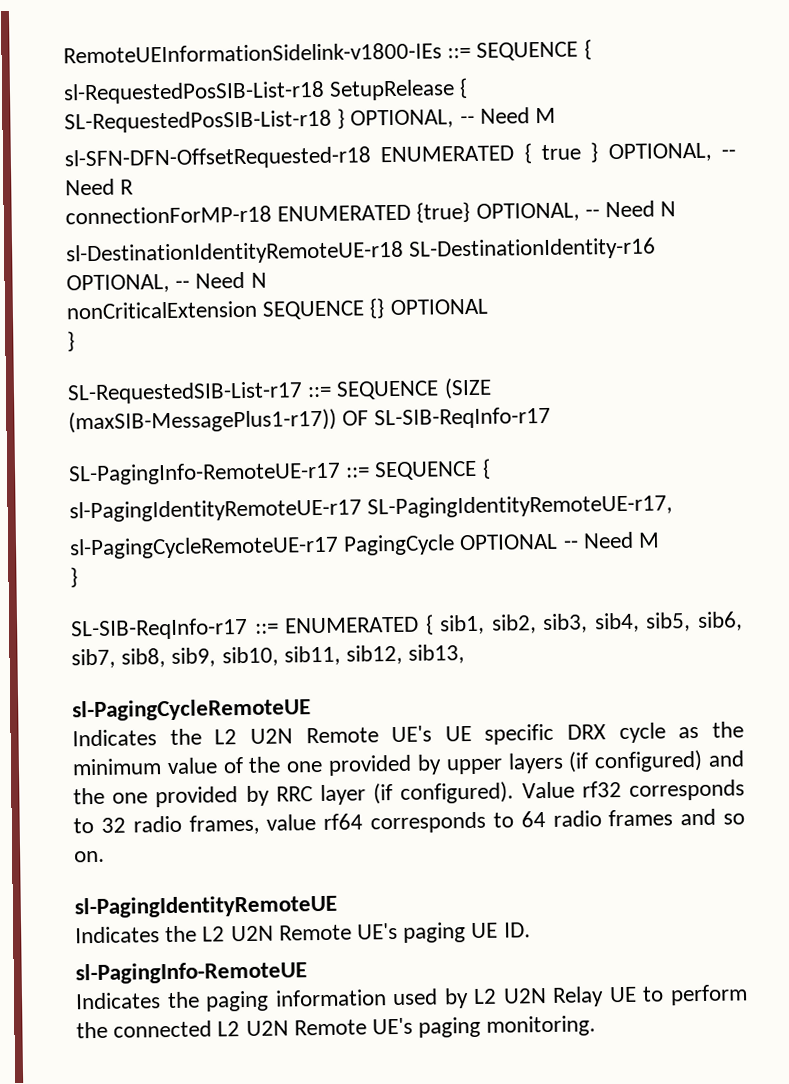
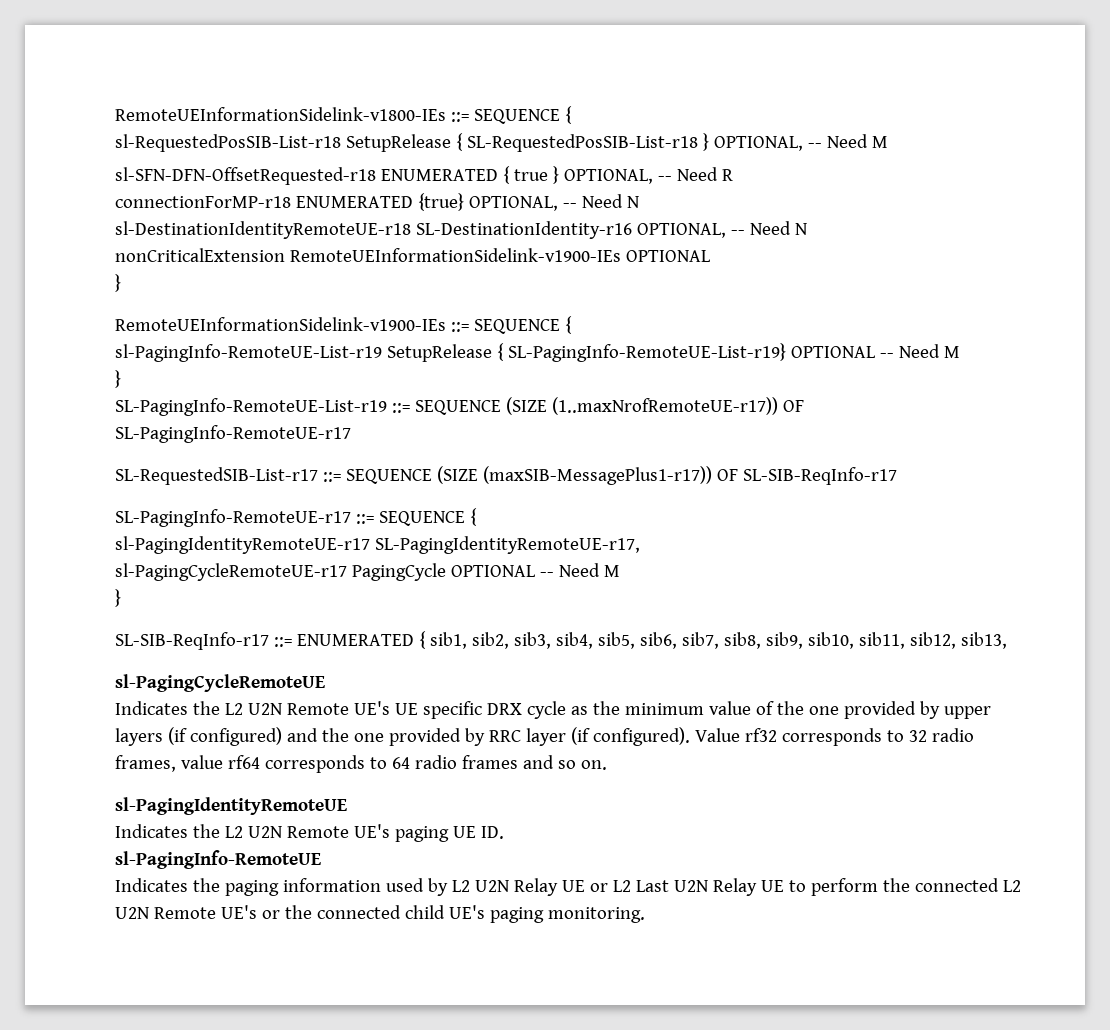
[262,298,386,320] SEQUENCE {} -> [289,248,621,262] RemoteUEInformationSidelink-v1900-IEs
(75, 341) none -> [115,316,572,334] [115,343,960,362] [115,370,121,388] [115,397,804,416] [115,425,351,443] // RemoteUEInformationSidelink-v1900-IEs ::= SEQUENCE { // sl-PagingInfo-RemoteUE-List-r19 SetupRelease { SL-PagingInfo-RemoteUE-List-r19} OPTIONAL -- Need M // } // SL-PagingInfo-RemoteUE-List-r19 ::= SEQUENCE (SIZE (1..maxNrofRemoteUE-r17)) OF SL-PagingInfo-RemoteUE-r17
(637, 994) none -> [589,878,784,896] or L2 Last U2N Relay UE
(414, 1026) none -> [261,905,485,919] or the connected child UE's

